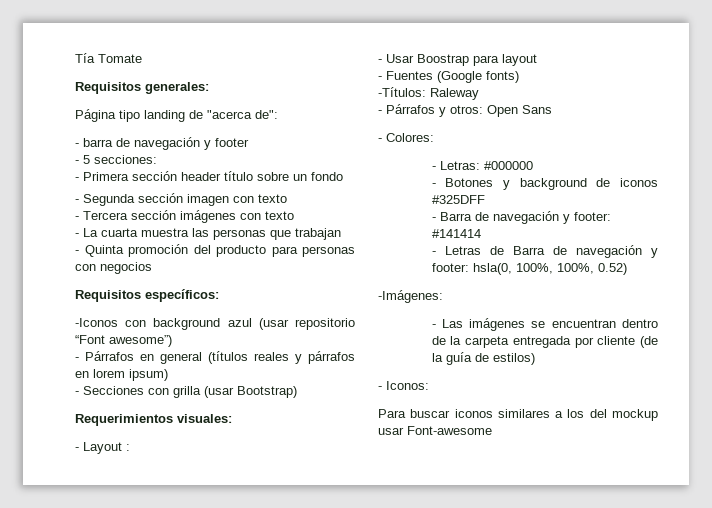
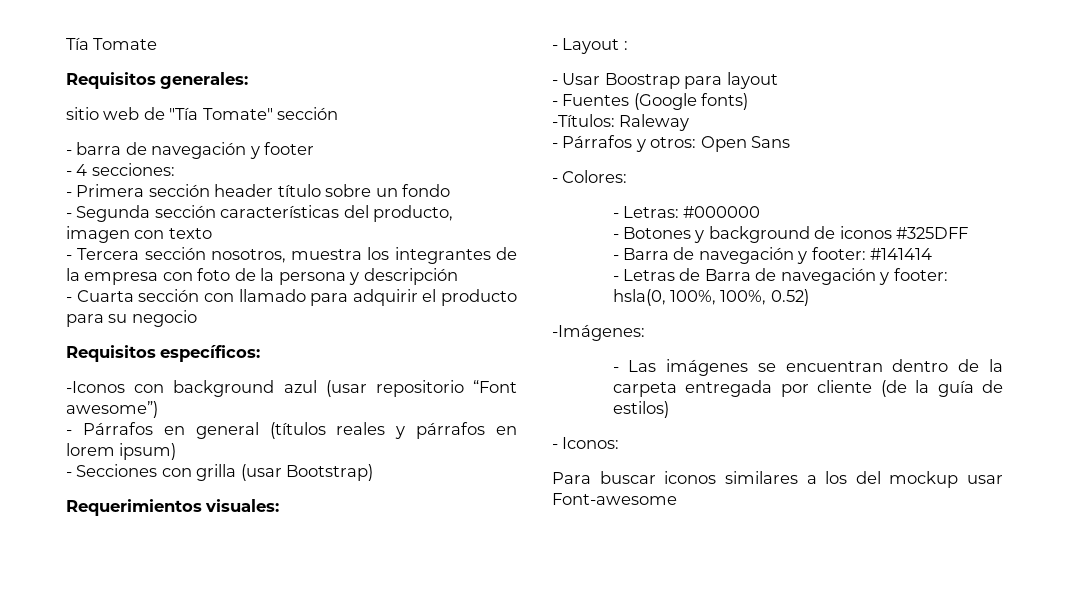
[75,109,278,122] Página tipo landing de "acerca de": -> [66,107,339,120] sitio web de "Tía Tomate" sección
[83,155,90,164] 5 -> [76,164,88,176] 4
(183, 198) none -> [220,205,454,222] características del producto,
[180,210,294,223] [75,228,341,240] [75,244,355,257] [75,262,152,274] imágenes con texto // - La cuarta muestra las personas que trabajan // - Quinta promoción del producto para personas con negocios -> [210,247,517,264] [66,268,458,285] [66,289,517,306] [66,310,197,327] nosotros, muestra los integrantes de la empresa con foto de la persona y descripción // - Cuarta sección con llamado para adquirir el producto para su negocio

